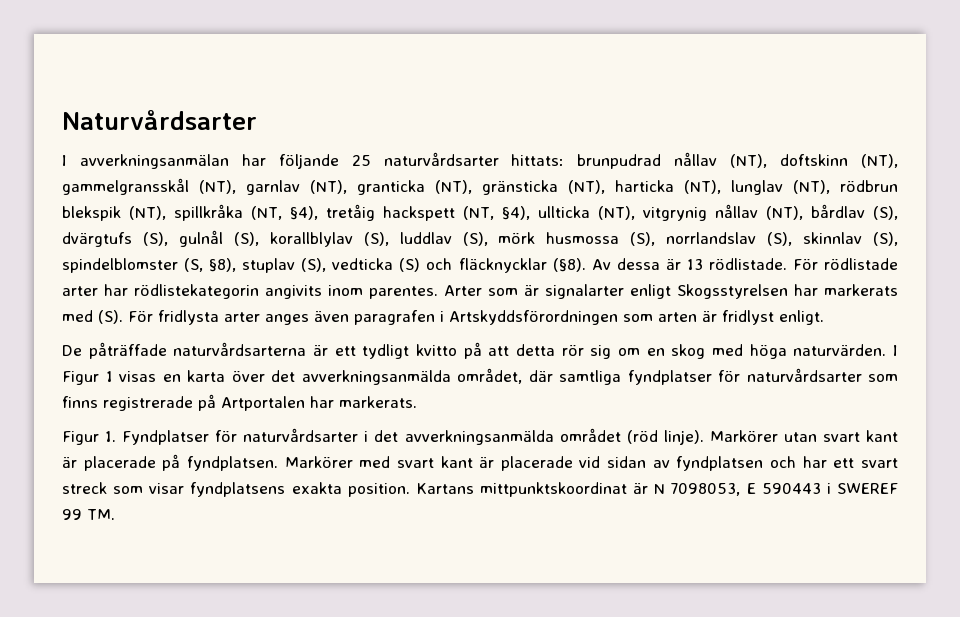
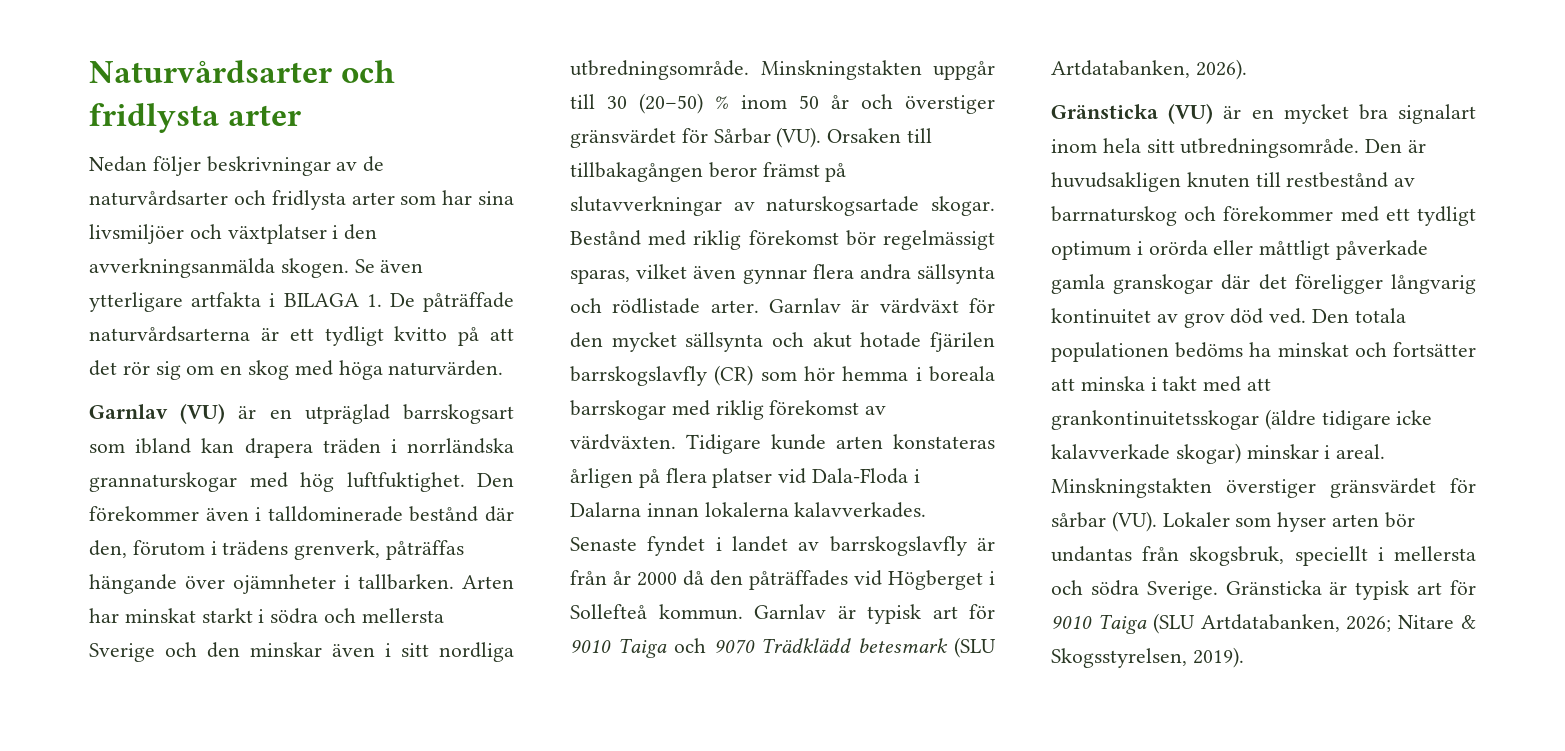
[62,152,898,169] [62,178,898,195] [62,204,898,221] [62,230,899,247] [62,258,898,273] [62,284,898,299] [62,310,824,325] // I avverkningsanmälan har följande 25 naturvårdsarter hittats: brunpudrad nållav (NT), doftskinn (NT), gammelgransskål (NT), garnlav (NT), granticka (NT), gränsticka (NT), harticka (NT), lunglav (NT), rödbrun blekspik (NT), spillkråka (NT, §4), tretåig hackspett (NT, §4), ullticka (NT), vitgrynig nållav (NT), bårdlav (S), dvärgtufs (S), gulnål (S), korallblylav (S), luddlav (S), mörk husmossa (S), norrlandslav (S), skinnlav (S), spindelblomster (S, §8), stuplav (S), vedticka (S) och fläcknycklar (§8). Av dessa är 13 rödlistade. För rödlistade arter har rödlistekategorin angivits inom parentes. Arter som är signalarter enligt Skogsstyrelsen har markerats med (S). För fridlysta arter anges även paragrafen i Artskyddsförordningen som arten är fridlyst enligt. // -> [341,60,396,83] [89,103,302,133] [89,156,385,176] [89,190,514,210] [89,224,378,244] [89,258,424,278] [89,292,382,312] och fridlysta arter // Nedan följer beskrivningar av de naturvårdsarter och fridlysta arter som har sina livsmiljöer och växtplatser i den avverkningsanmälda skogen. Se även ytterligare artfakta i BILAGA 1.
[516,344,556,356] detta -> [89,360,117,376] det
[892,345,898,356] [62,368,898,385] [62,394,417,411] [62,428,898,445] [62,454,898,471] [62,482,898,497] [62,509,115,520] I Figur 1 visas en karta över det avverkningsanmälda området, där samtliga fyndplatser för naturvårdsarter som finns registrerade på Artportalen har markerats. // Figur 1. Fyndplatser för naturvårdsarter i det avverkningsanmälda området (röd linje). Markörer utan svart kant är placerade på fyndplatsen. Markörer med svart kant är placerade vid sidan av fyndplatsen och har ett svart streck som visar fyndplatsens exakta position. Kartans mittpunktskoordinat är N 7098053, E 590443 i SWEREF 99 TM. -> [89,403,514,424] [89,438,514,458] [89,472,514,492] [89,506,514,522] [89,540,465,560] [89,574,514,594] [89,608,444,624] [89,642,514,662] [570,60,995,80] [570,93,995,114] [570,127,933,148] [570,162,847,182] [570,196,995,216] [570,230,995,250] [570,264,995,284] [570,298,995,314] [570,332,995,352] [570,365,995,386] [570,400,887,420] [570,434,995,454] [570,468,920,488] [570,502,927,518] [570,536,995,556] [570,570,995,590] [570,604,995,624] [570,637,996,658] [1051,59,1247,80] [1051,103,1476,124] [1051,138,1427,158] [1051,172,1416,192] [1051,206,1476,226] [1051,240,1429,260] [1051,274,1476,294] [1051,308,1406,328] [1051,342,1476,362] [1051,376,1272,392] [1051,409,1433,430] [1051,443,1386,464] [1051,478,1476,498] [1051,511,1415,532] [1051,546,1476,566] [1051,580,1476,600] [1051,613,1476,634] [1051,647,1244,668] // Garnlav (VU) är en utpräglad barrskogsart som ibland kan drapera träden i norrländska grannaturskogar med hög luftfuktighet. Den förekommer även i talldominerade bestånd där den, förutom i trädens grenverk, påträffas hängande över ojämnheter i tallbarken. Arten har minskat starkt i södra och mellersta Sverige och den minskar även i sitt nordliga utbredningsområde. Minskningstakten uppgår till 30 (20–50) % inom 50 år och överstiger gränsvärdet för Sårbar (VU). Orsaken till tillbakagången beror främst på slutavverkningar av naturskogsartade skogar. Bestånd med riklig förekomst bör regelmässigt sparas, vilket även gynnar flera andra sällsynta och rödlistade arter. Garnlav är värdväxt för den mycket sällsynta och akut hotade fjärilen barrskogslavfly (CR) som hör hemma i boreala barrskogar med riklig förekomst av värdväxten. Tidigare kunde arten konstateras årligen på flera platser vid Dala-Floda i Dalarna innan lokalerna kalavverkades. Senaste fyndet i landet av barrskogslavfly är från år 2000 då den påträffades vid Högberget i Sollefteå kommun. Garnlav är typisk art för 9010 Taiga och 9070 Trädklädd betesmark (SLU Artdatabanken, 2026). // Gränsticka (VU) är en mycket bra signalart inom hela sitt utbredningsområde. Den är huvudsakligen knuten till restbestånd av barrnaturskog och förekommer med ett tydligt optimum i orörda eller måttligt påverkade gamla granskogar där det föreligger långvarig kontinuitet av grov död ved. Den totala populationen bedöms ha minskat och fortsätter att minska i takt med att grankontinuitetsskogar (äldre tidigare icke kalavverkade skogar) minskar i areal. Minskningstakten överstiger gränsvärdet för sårbar (VU). Lokaler som hyser arten bör undantas från skogsbruk, speciellt i mellersta och södra Sverige. Gränsticka är typisk art för 9010 Taiga (SLU Artdatabanken, 2026; Nitare & Skogsstyrelsen, 2019).

